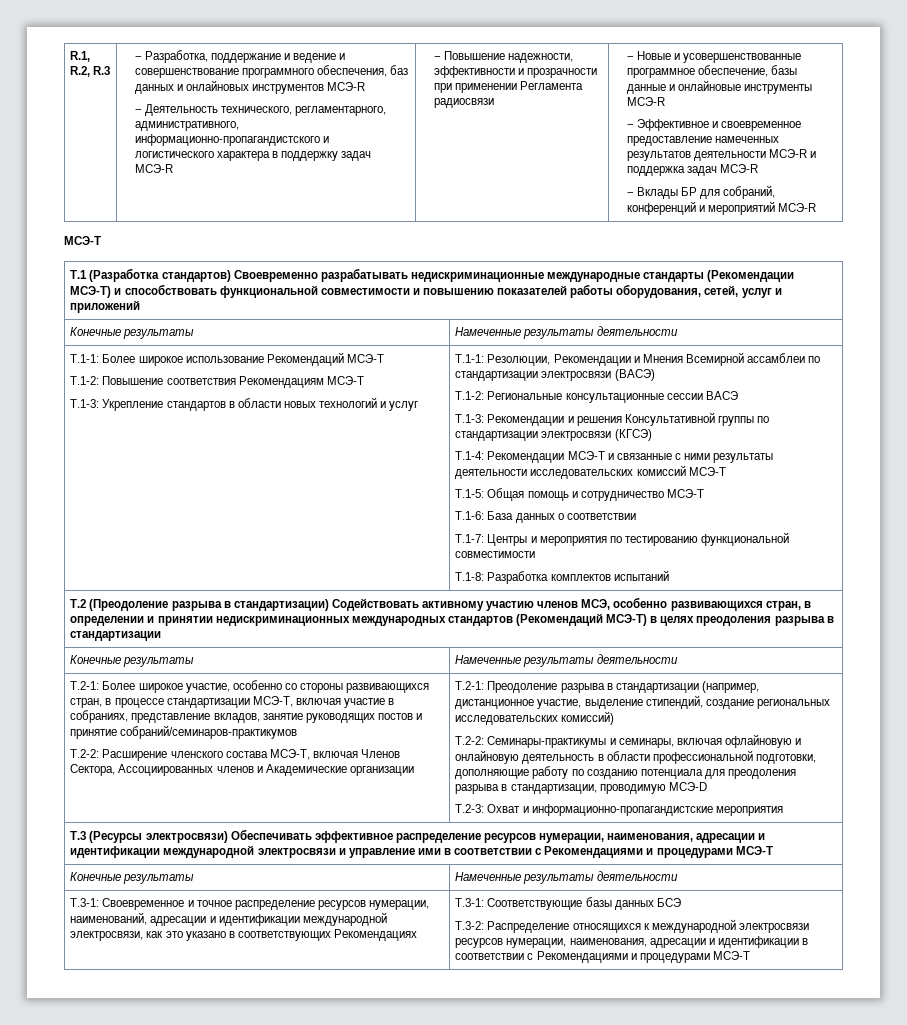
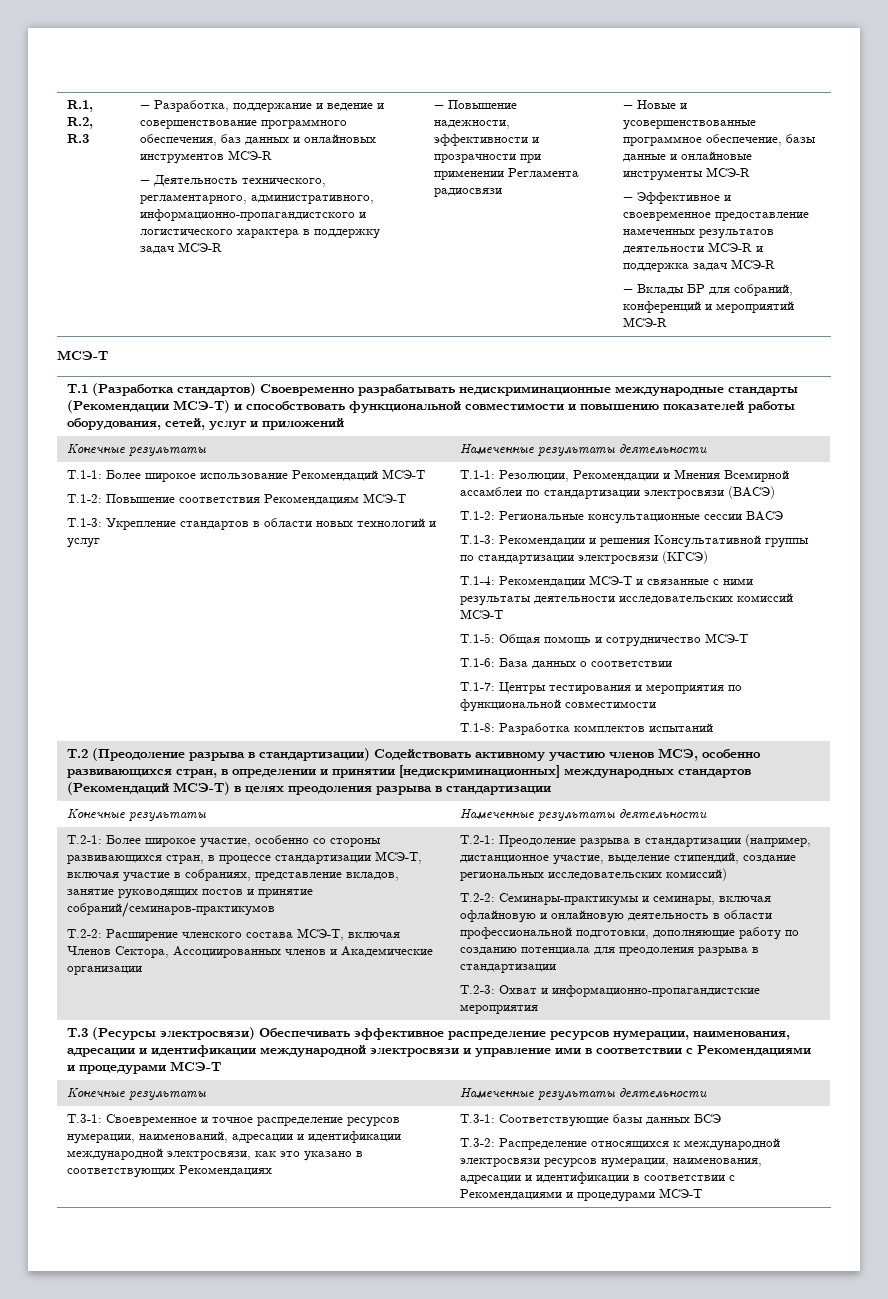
(528, 540) none -> [548,685,631,694] тестирования
[624,536,698,546] тестированию -> (742, 688) none
[215,616,350,626] недискриминационных -> [398,765,560,778] [недискриминационных]
[510,782,707,794] стандартизации, проводимую МСЭ-D -> [459,964,556,973] стандартизации

